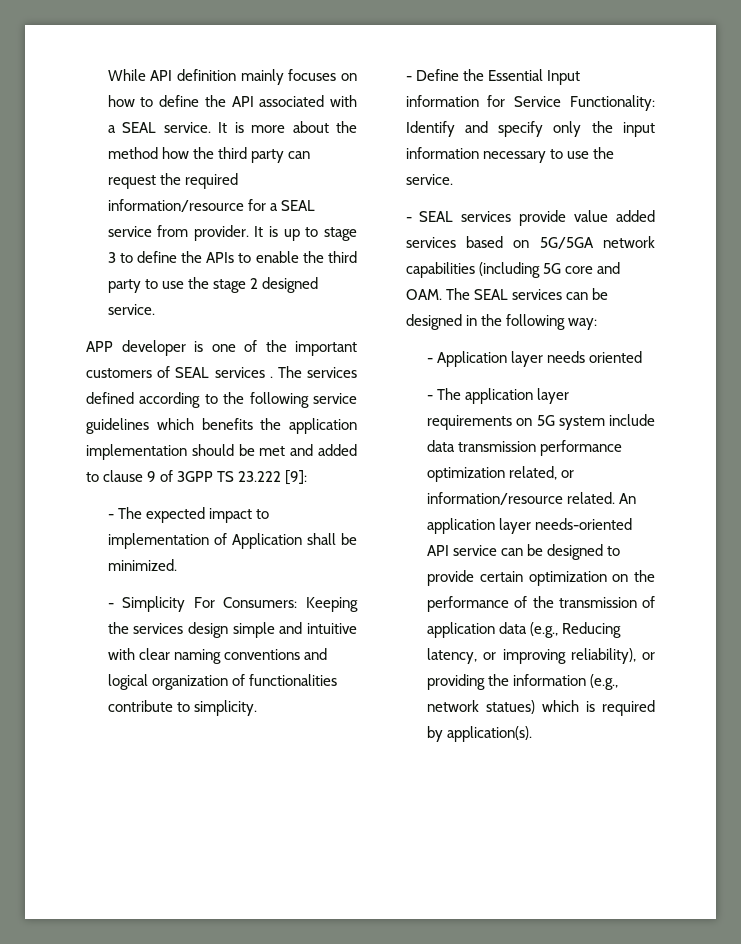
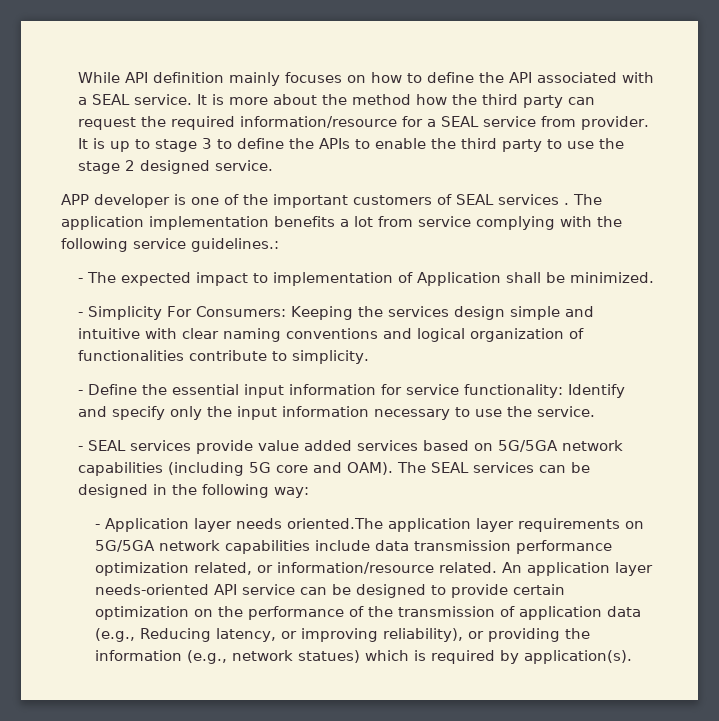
[307,367,357,378] [86,392,357,408] [86,418,357,434] [86,444,358,460] [86,470,308,485] services defined according to the following service guidelines which benefits the application implementation should be met and added to clause 9 of 3GPP TS 23.222 [9]: -> [61,216,622,230] [61,238,279,252] application implementation benefits a lot from service complying with the following service guidelines.:
[487,69,580,85] [405,95,655,111] Essential Input information for Service Functionality: -> [172,384,564,398] essential input information for service functionality:
[405,289,442,300] OAM. -> [347,462,394,475] OAM).
[589,351,643,363] [427,388,462,400] oriented // - The -> [287,518,384,529] oriented.The
[536,415,605,430] 5G system -> [95,540,311,554] 5G/5GA network capabilities

